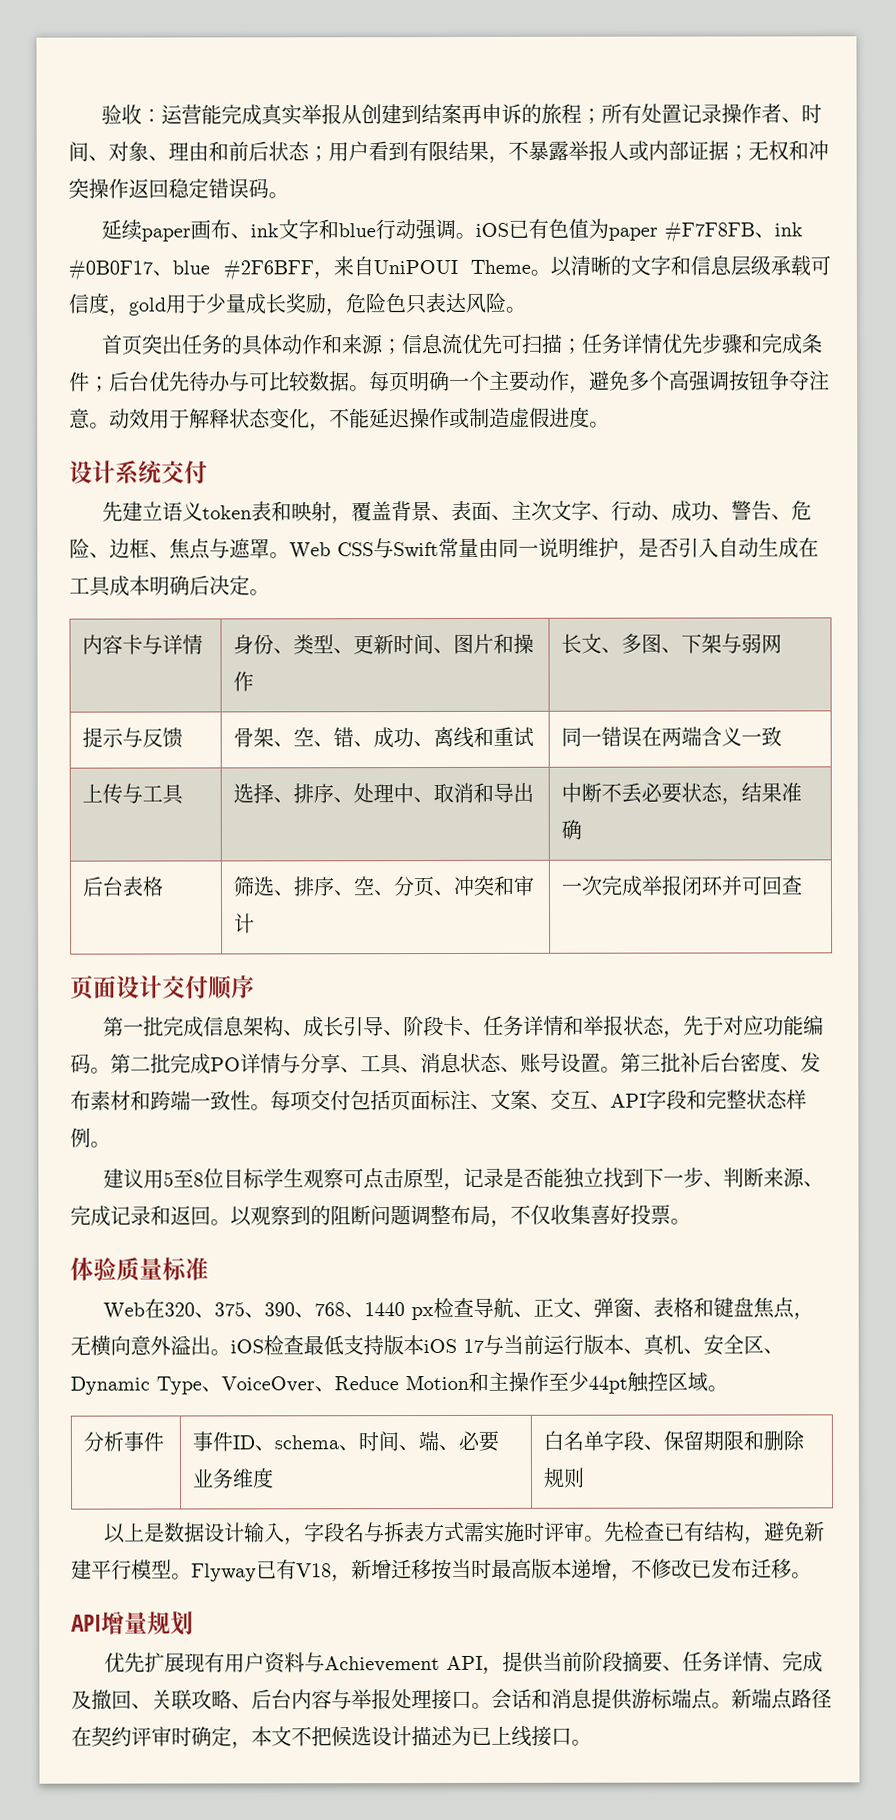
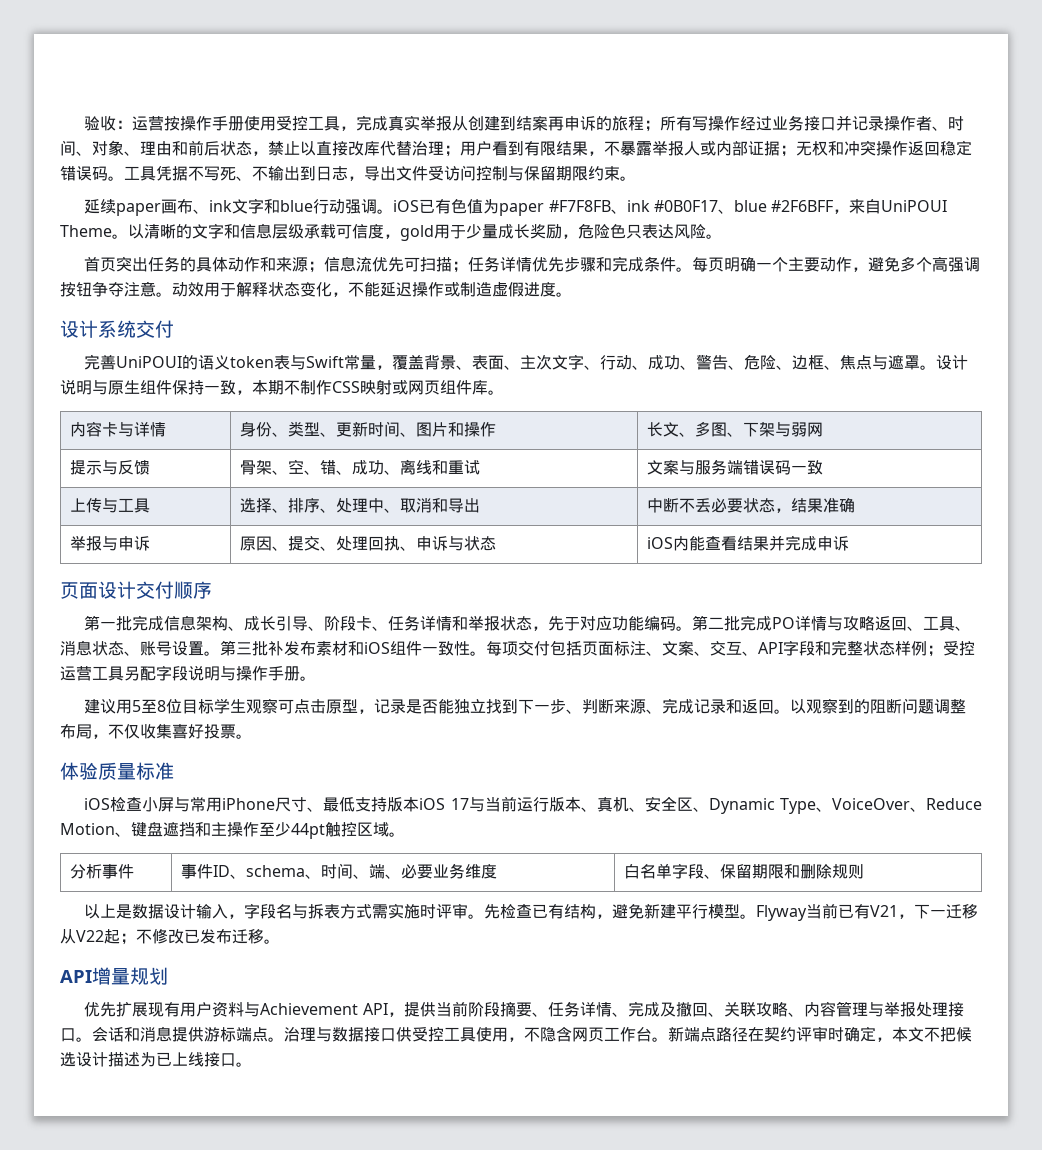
[200,104,222,125] 能 -> [164,116,357,131] 按操作手册使用受控工具，
[640,103,682,124] 处置 -> [692,115,853,131] 写操作经过业务接口并
(310, 151) none -> [252,141,444,156] ，禁止以直接改库代替治理
(289, 195) none -> [124,165,636,181] 工具凭据不写死、不输出到日志，导出文件受访问控制与保留期限约束。
[89,371,350,392] ；后台优先待办与可比较数据 -> (677, 264) none
[101,501,332,522] 先建立语义token表和映射 -> [84,354,377,370] 完善UniPOUI的语义token表与Swift常量
[289,537,819,561] [69,575,250,597] Web CSS与Swift常量由同一说明维护，是否引入自动生成在工具成本明确后决定 -> [936,355,969,370] [60,379,488,395] 设计说明与原生组件保持一致，本期不制作CSS映射或网页组件库
[561,726,743,747] 同一错误在两端含义 -> [646,459,791,475] 文案与服务端错误码
[82,876,164,897] [233,875,535,897] [234,913,256,934] [561,875,803,897] 后台表格 | 筛选、排序、空、分页、冲突和审计 | 一次完成举报闭环并可回查 -> [69,536,150,551] [239,536,496,551] [646,535,849,551] 举报与申诉 | 原因、提交、处理回执、申诉与状态 | iOS内能查看结果并完成申诉
[300,1053,341,1074] 分享 -> [843,616,908,631] 攻略返回
[700,1051,801,1073] 后台密度、 -> (284, 648) none
[150,1090,191,1111] 跨端 -> [364,641,422,656] iOS组件
(91, 1137) none -> [927,641,975,657] [60,665,300,681] ；受控运营工具另配字段说明与操作手册
[102,1297,814,1321] [70,1335,304,1357] Web在320、375、390、768、1440 px检查导航、正文、弹窗、表格和键盘焦点，无横向意外溢出。iOS检查 -> [84,797,324,812] iOS检查小屏与常用iPhone尺寸、
(469, 1382) none -> [115,822,195,837] 、键盘遮挡
[256,1558,632,1583] 已有V18，新增迁移按当时最高版本递增， -> [806,903,979,919] [60,929,136,945] 当前已有V21，下一迁移从V22起；
[251,1689,332,1710] 后台内容 -> [803,1001,868,1017] 内容管理
(732, 1705) none -> [284,1027,668,1042] 治理与数据接口供受控工具使用，不隐含网页工作台。

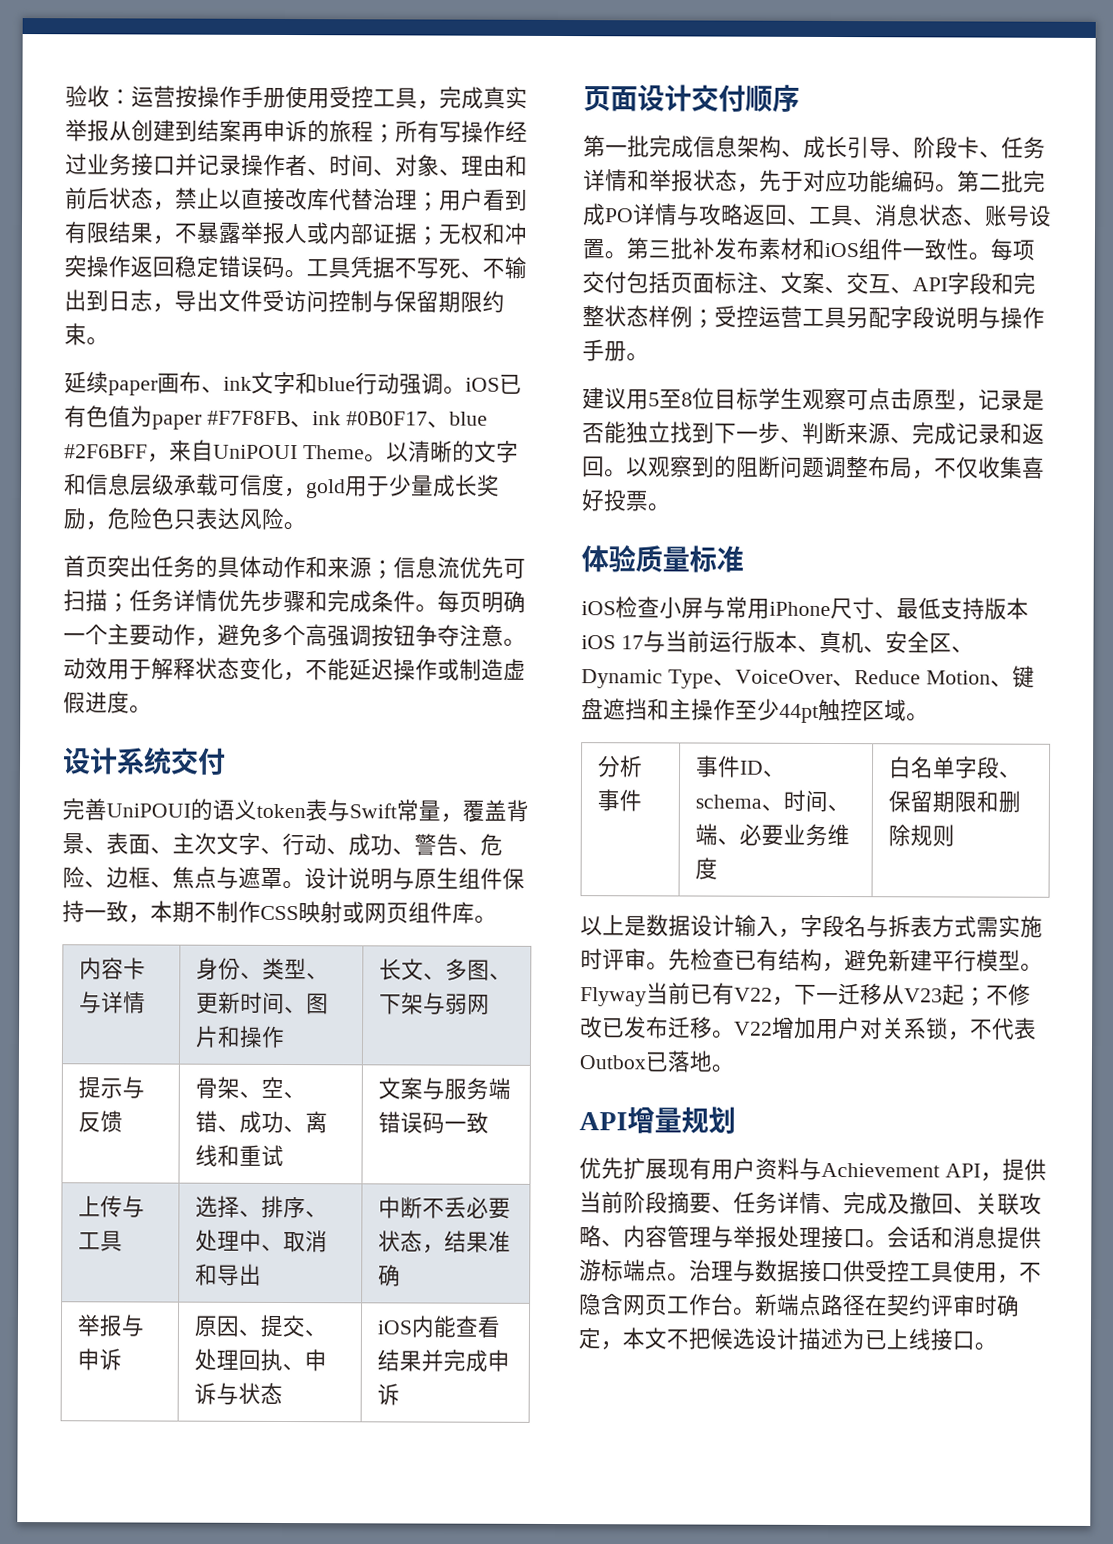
[870,905,899,917] V21 -> [734,987,773,1002] V22
[76,930,104,942] V22 -> [904,988,943,1003] V23
(280, 941) none -> [734,1016,1037,1041] [579,1050,734,1073] V22增加用户对关系锁，不代表Outbox已落地。

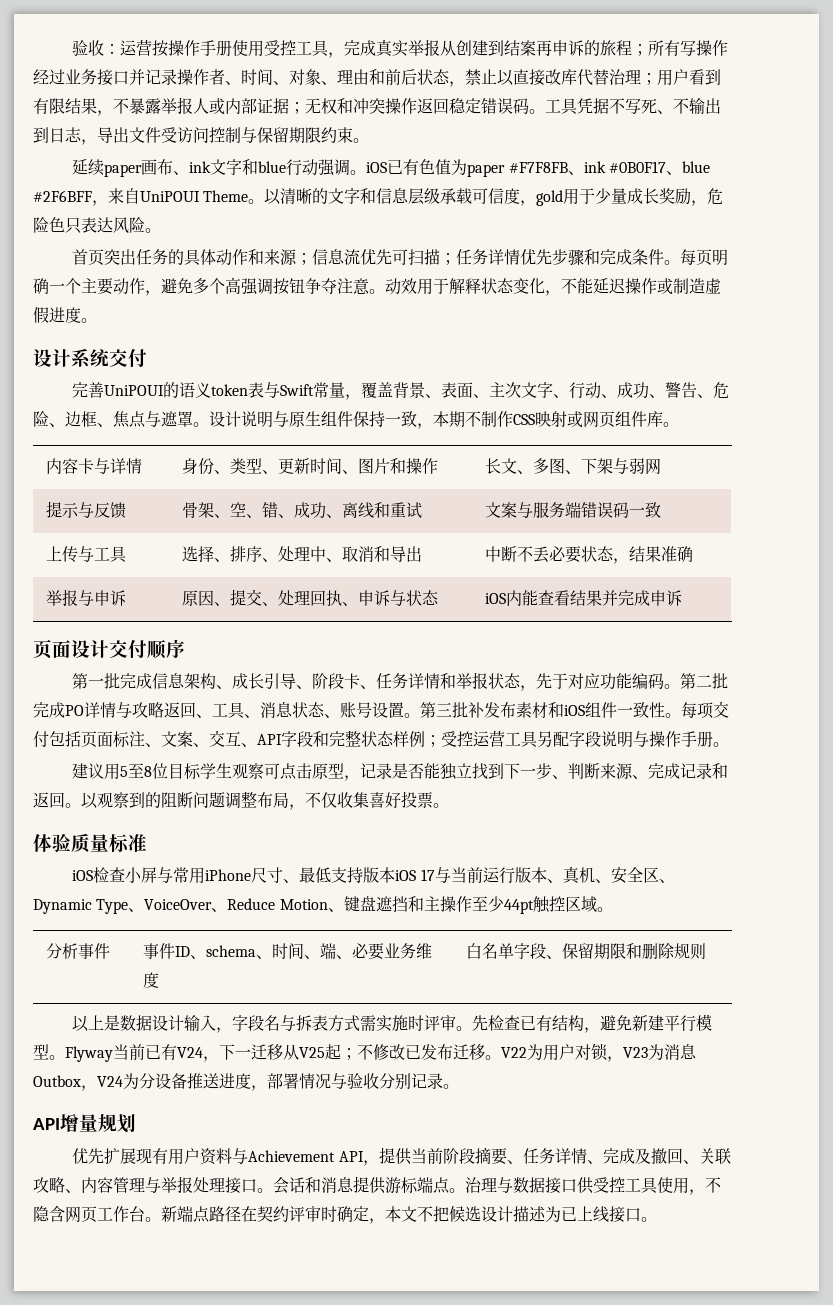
[734,987,773,1002] V22 -> [177,1047,203,1058] V24
[904,988,943,1003] V23 -> [299,1047,325,1058] V25
[772,1016,1037,1041] [579,1050,712,1073] 增加用户对关系锁，不代表Outbox已落地 -> [527,1043,697,1062] [33,1073,443,1091] 为用户对锁，V23为消息Outbox，V24为分设备推送进度，部署情况与验收分别记录

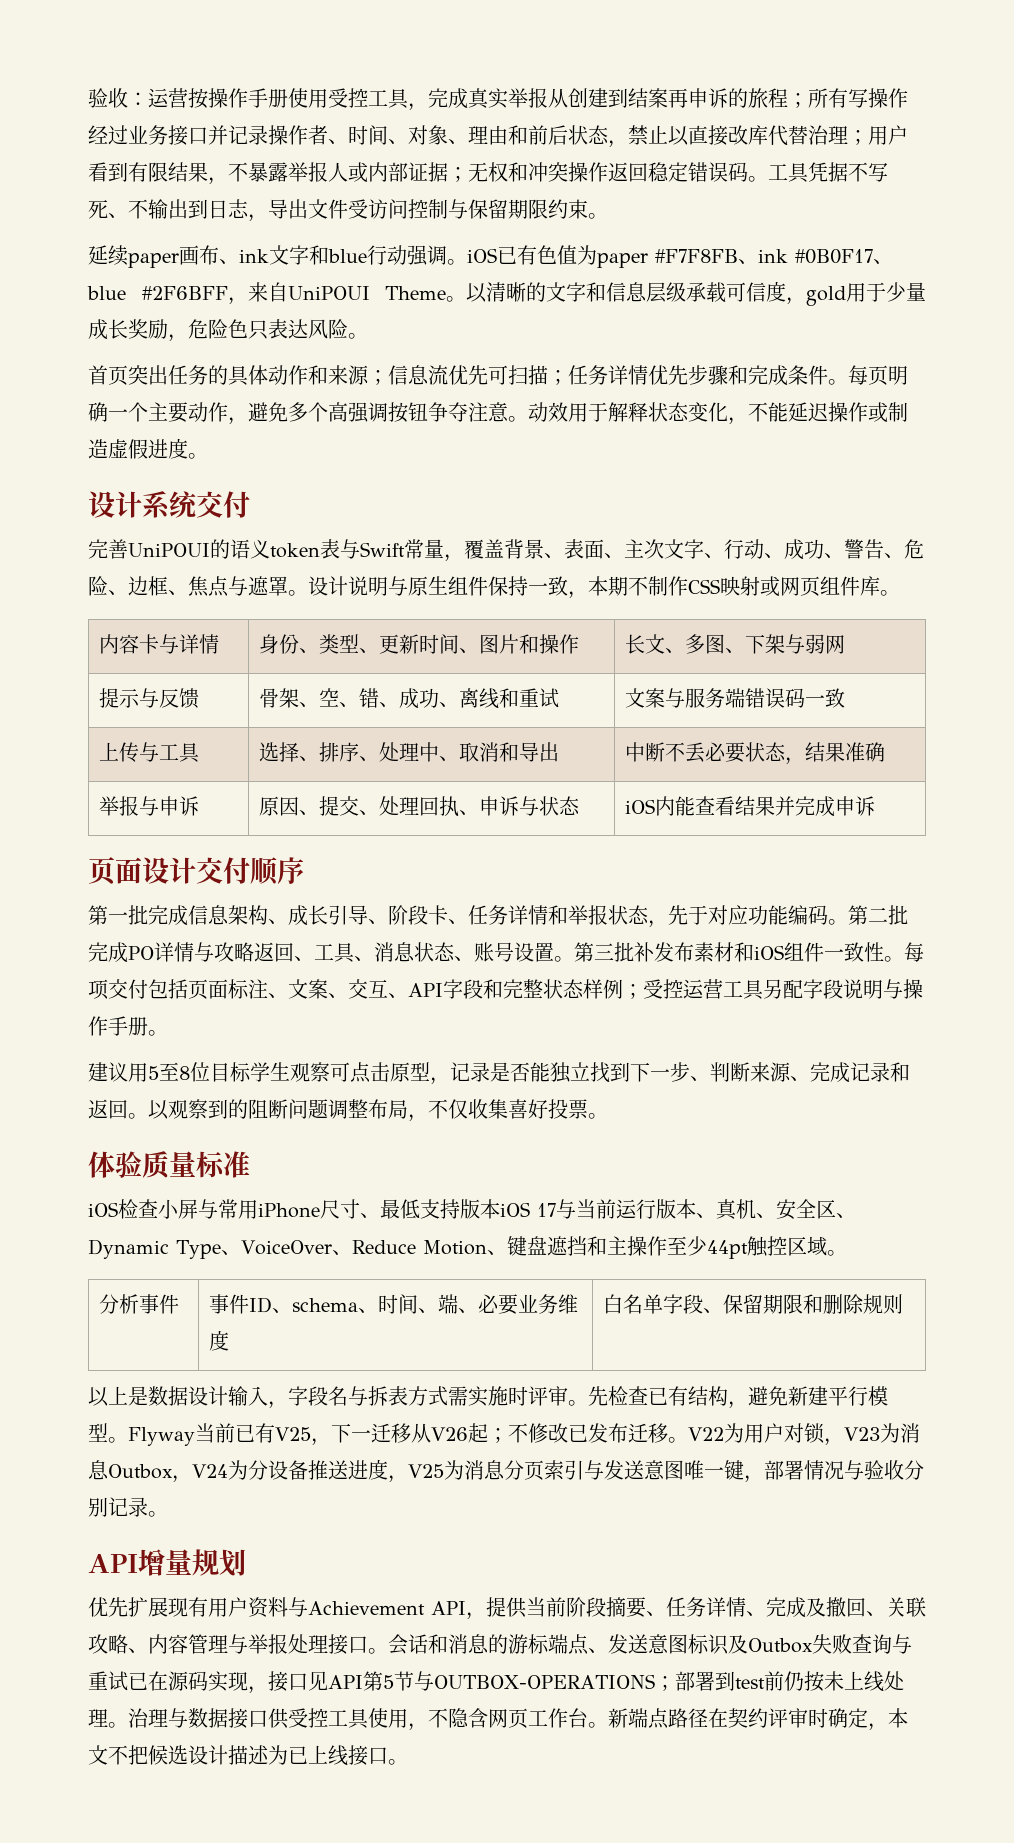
[177,1047,203,1058] V24 -> [275,1427,311,1441] V25
[299,1047,325,1058] V25 -> [431,1427,468,1441] V26
(267, 1088) none -> [408,1460,764,1483] V25为消息分页索引与发送意图唯一键，
[353,1176,386,1194] 提供 -> [488,1634,508,1654] 的
(450, 1185) none -> [588,1634,912,1655] [88,1671,904,1694] [88,1709,108,1727] 、发送意图标识及Outbox失败查询与重试已在源码实现，接口见API第5节与OUTBOX-OPERATIONS；部署到test前仍按未上线处理

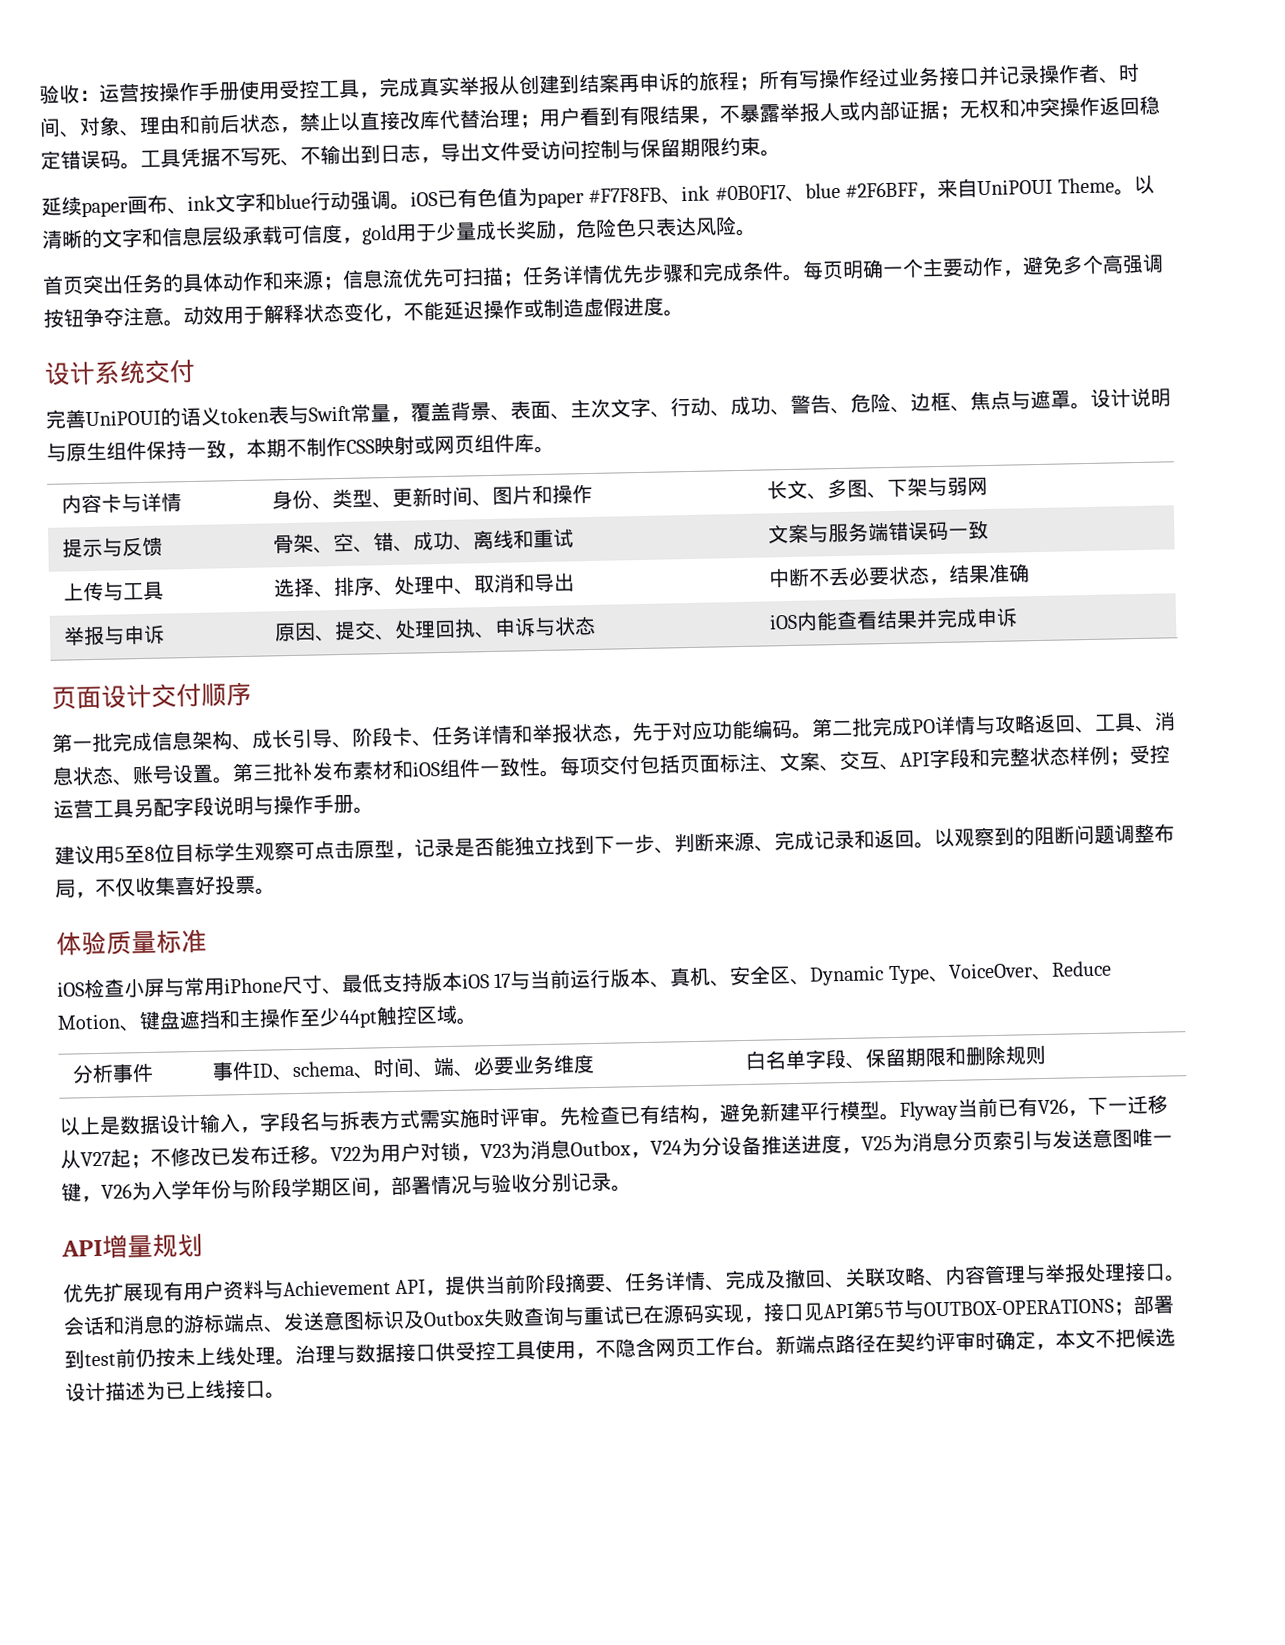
[275,1427,311,1441] V25 -> [1037,1098,1068,1115] V26
[431,1427,468,1441] V26 -> [80,1151,111,1167] V27
(764, 1479) none -> [101,1176,392,1201] V26为入学年份与阶段学期区间，

